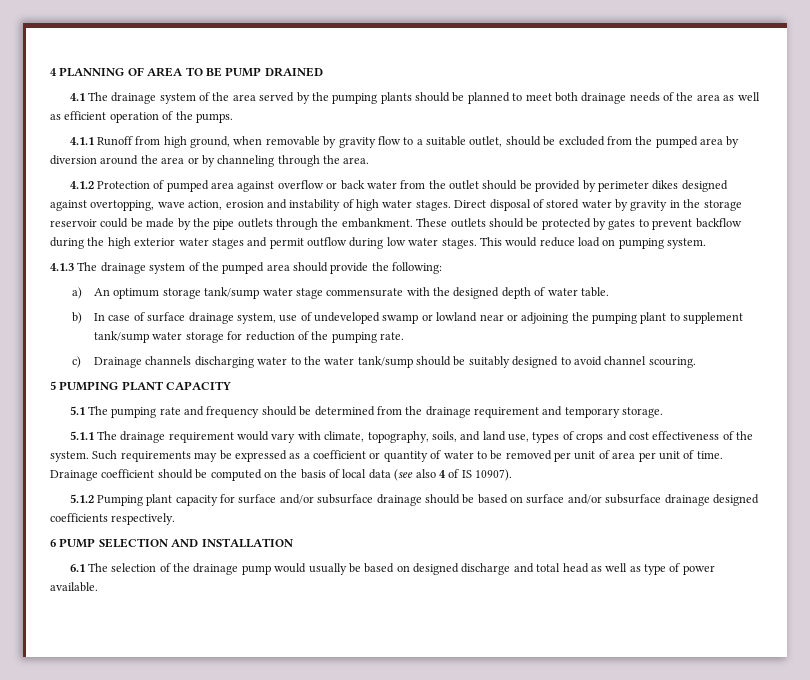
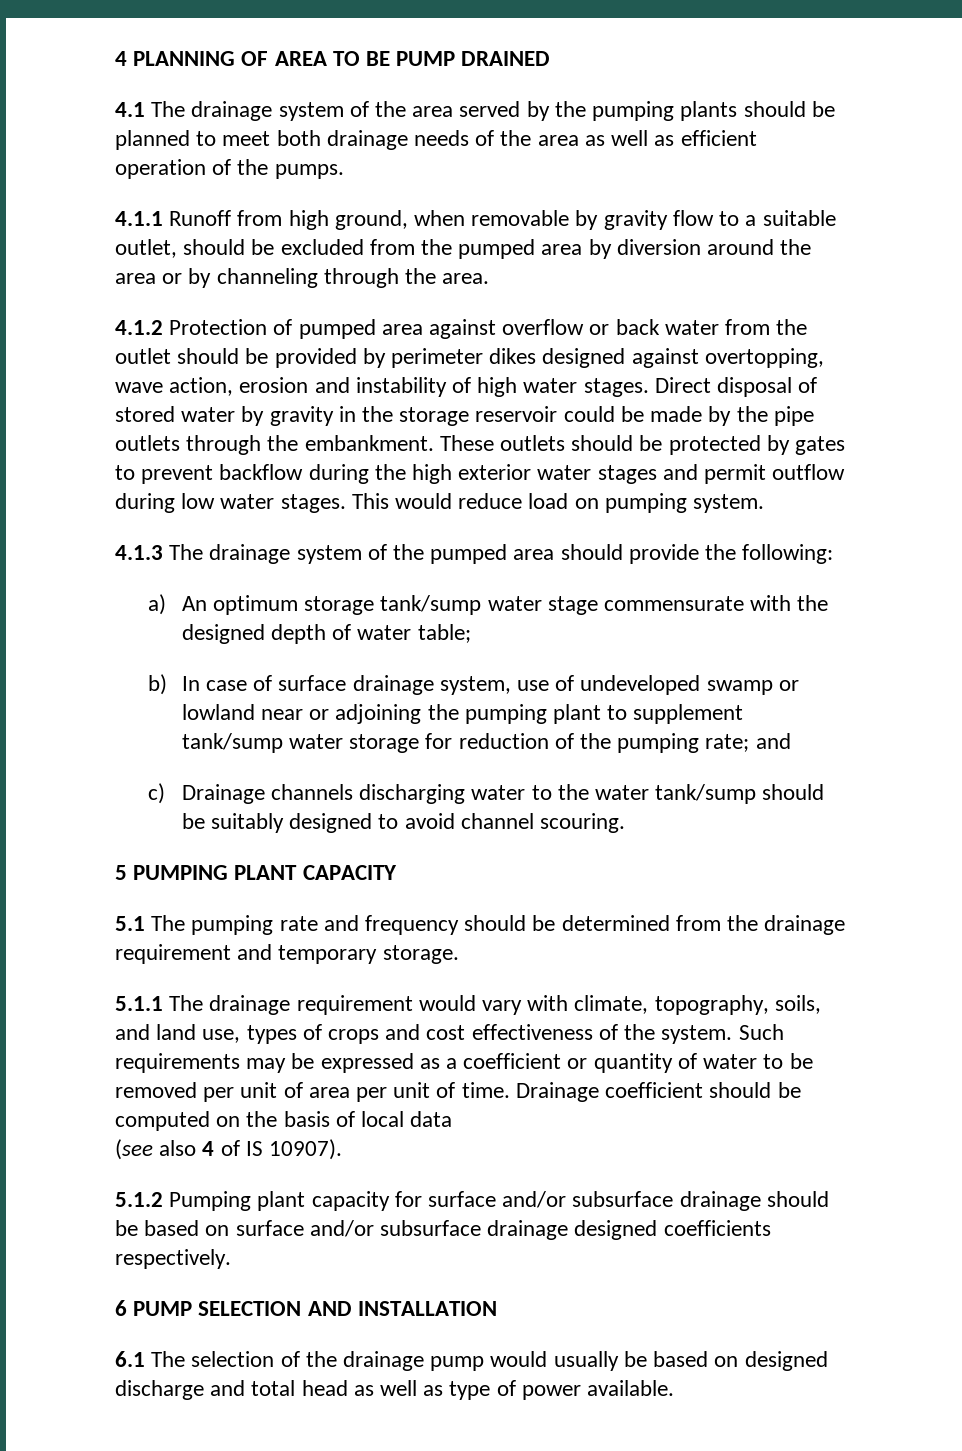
[580,287,609,297] table. -> [417,624,471,643] table;
[380,332,405,340] rate. -> [705,733,791,752] rate; and
(391, 474) none -> (453, 1119) //

